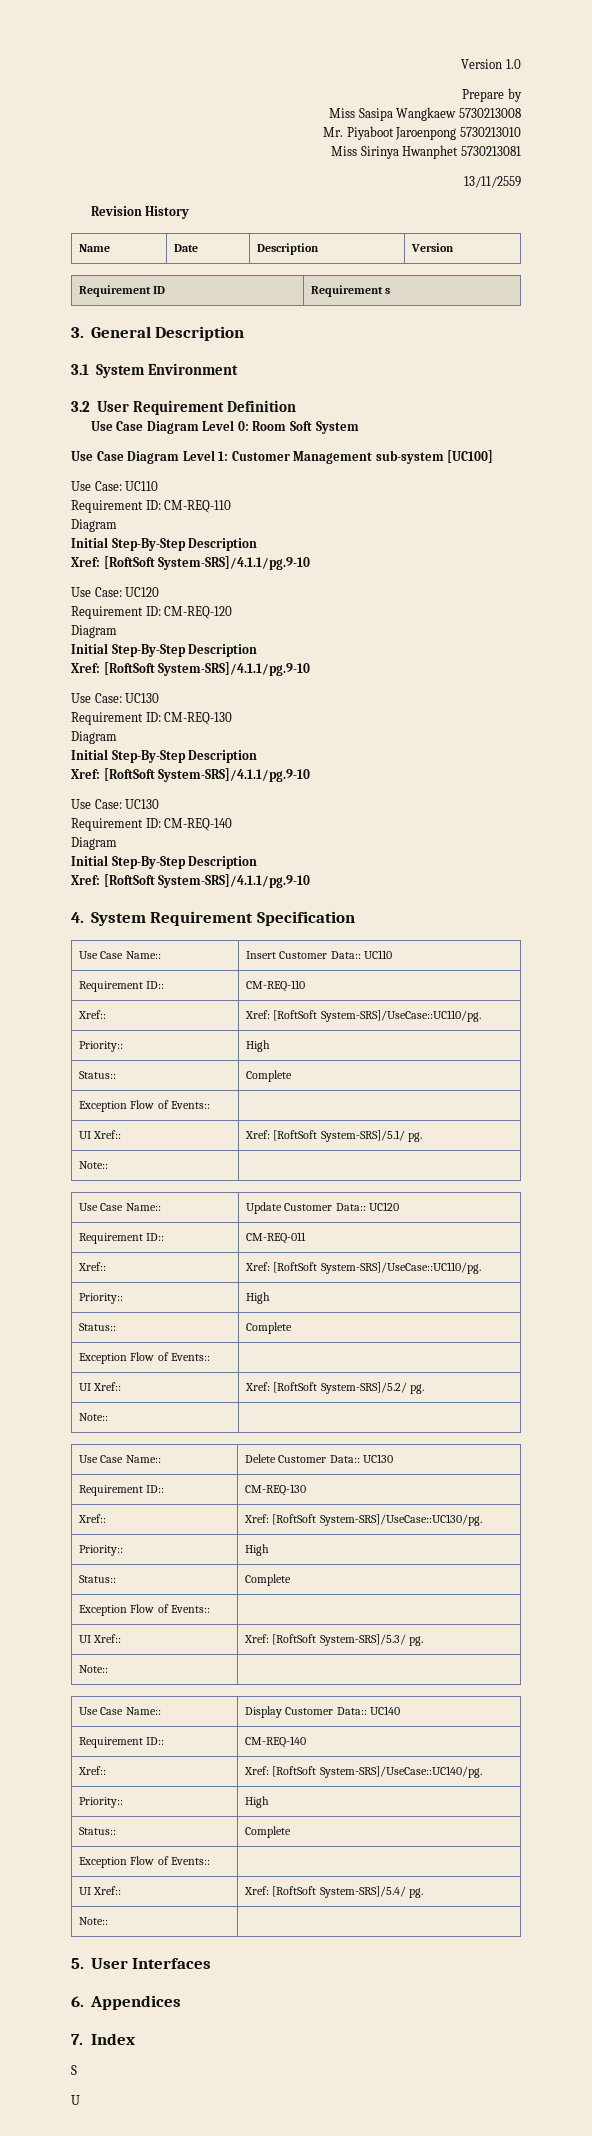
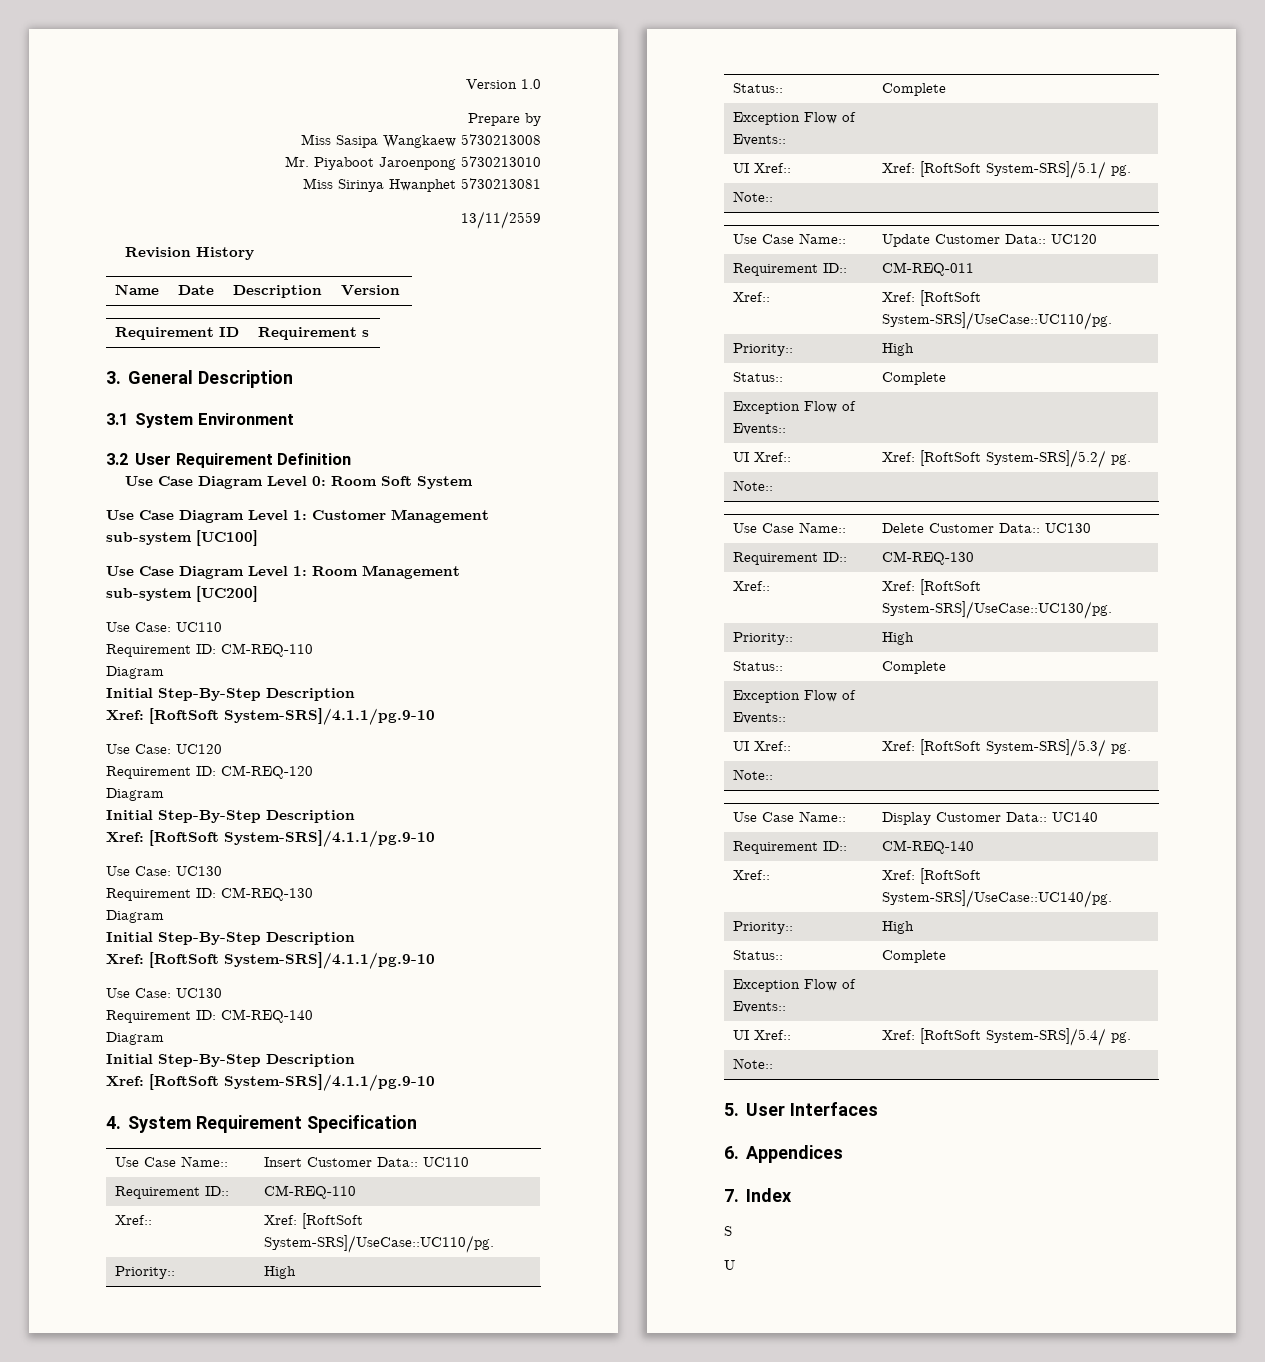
(494, 456) none -> [106,565,460,579] [106,586,258,602] // Use Case Diagram Level 1: Room Management sub-system [UC200]

